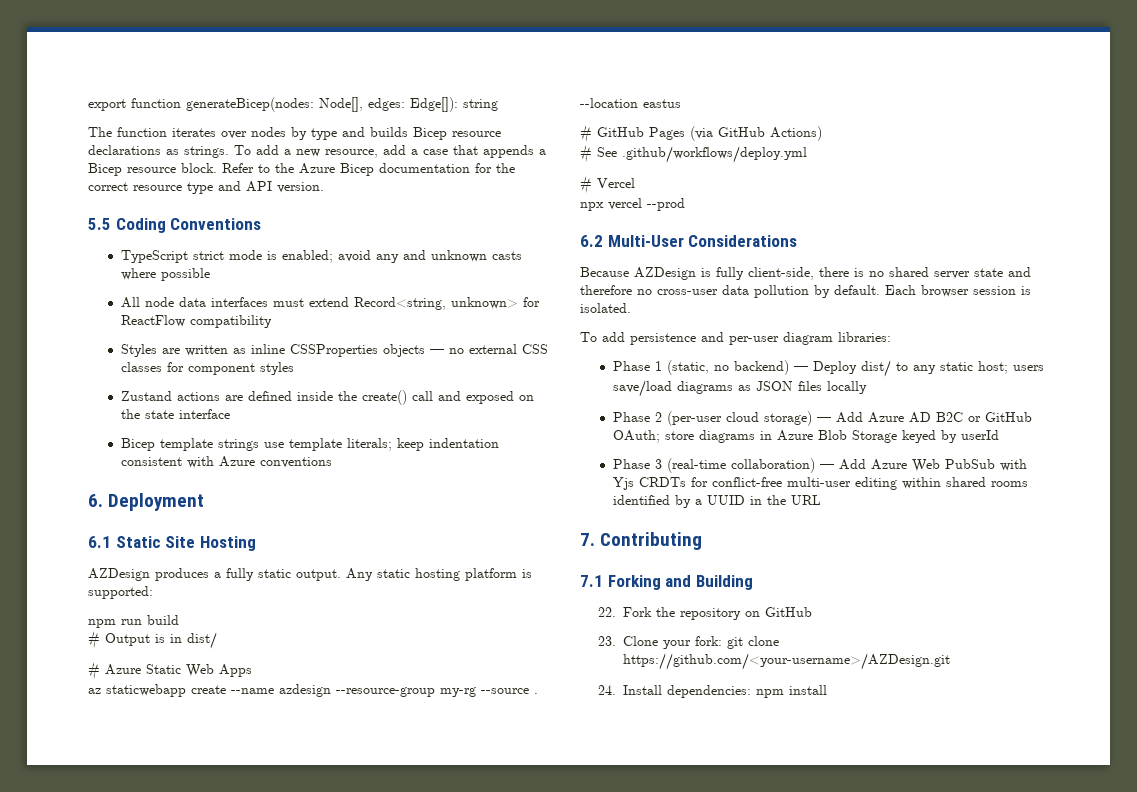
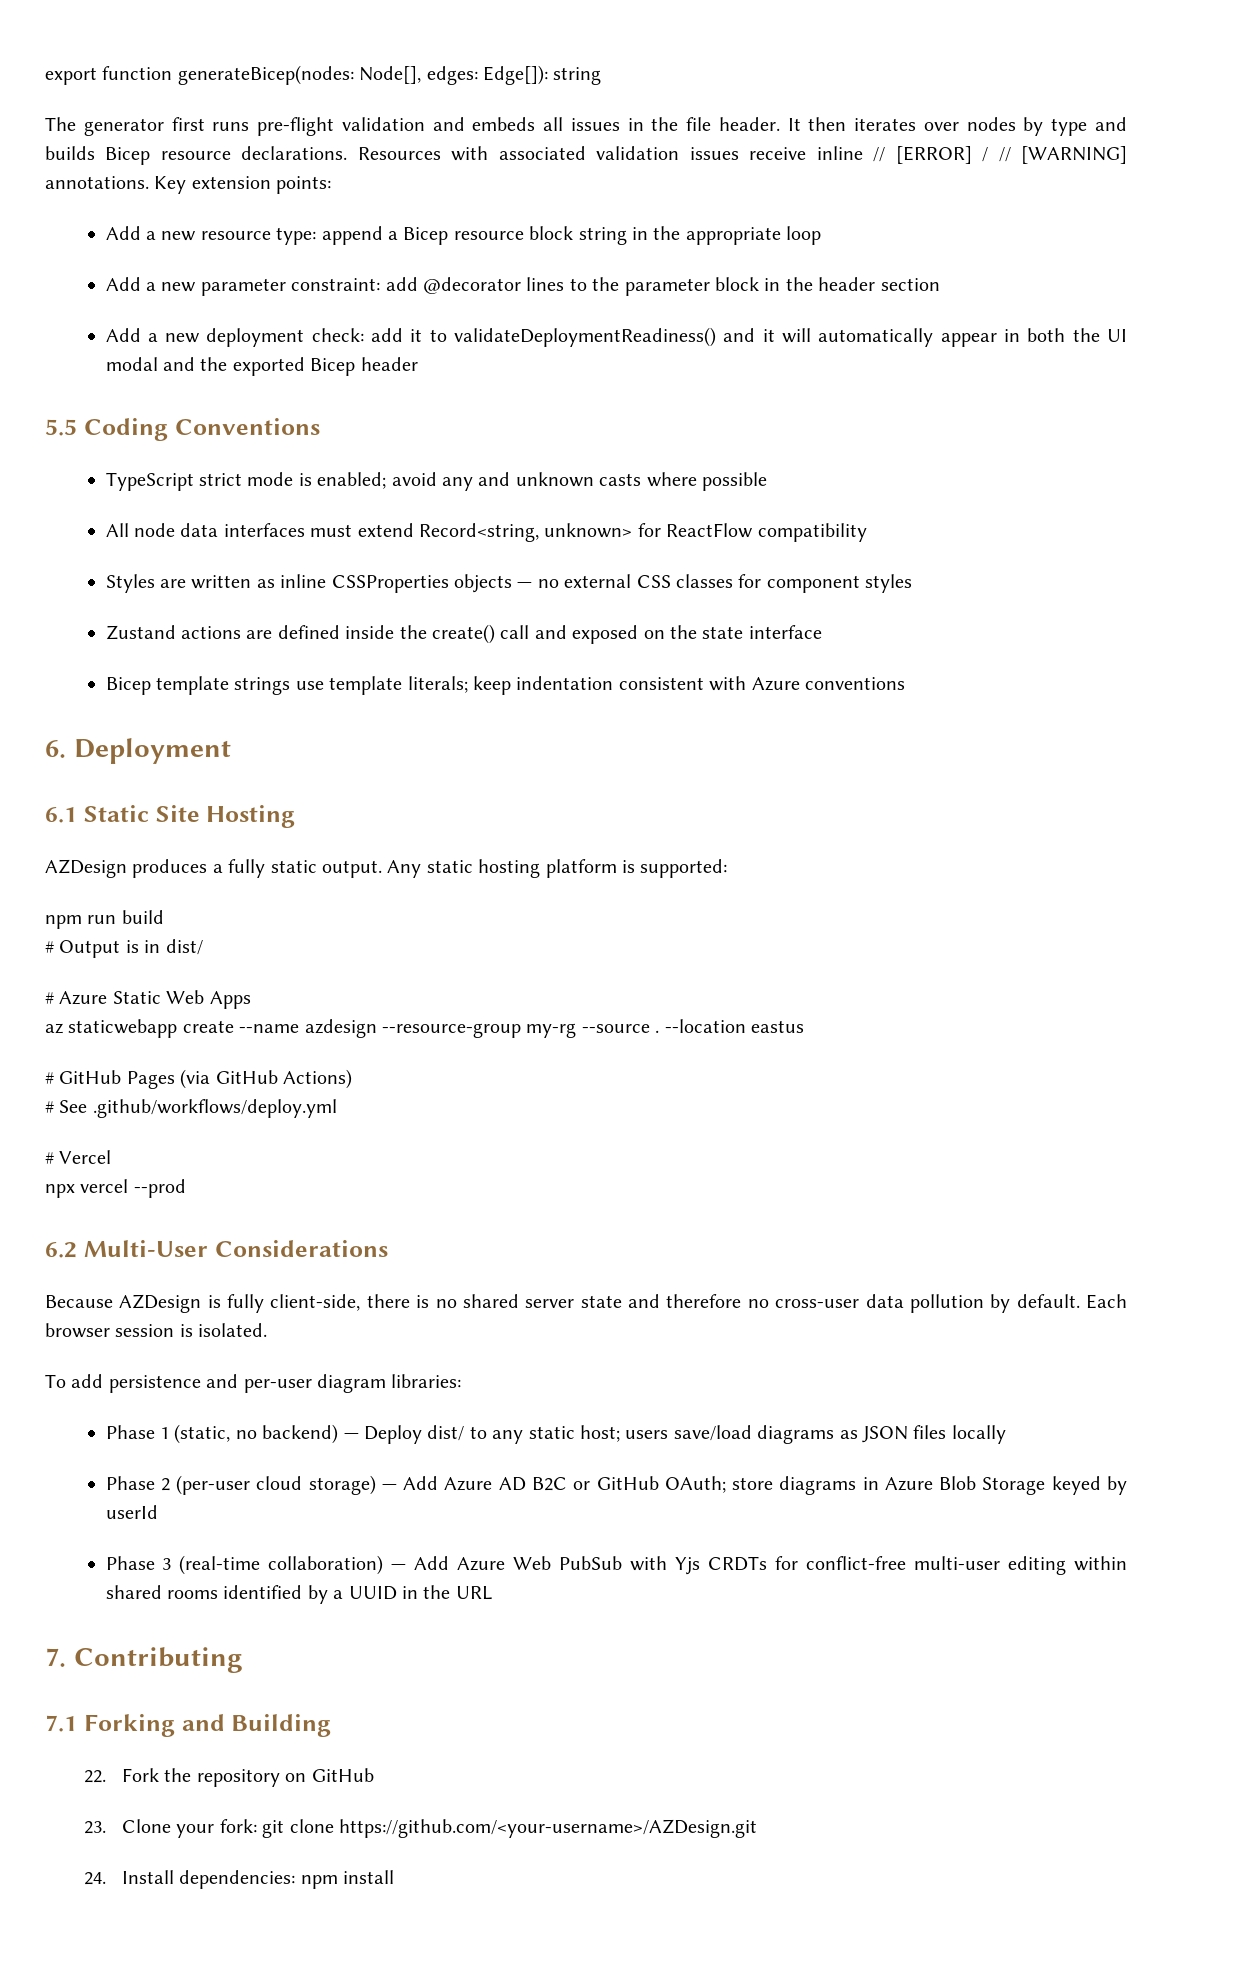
[117,127,167,137] function -> [83,117,847,136] generator first runs pre-flight validation and embeds all issues in the file header. It then
[88,145,546,158] [88,163,515,176] [88,181,324,194] declarations as strings. To add a new resource, add a case that appends a Bicep resource block. Refer to the Azure Bicep documentation for the correct resource type and API version. -> [241,146,1128,164] [45,176,332,194] [105,226,822,245] [105,277,940,296] [105,327,1127,347] [105,357,418,376] declarations. Resources with associated validation issues receive inline // [ERROR] / // [WARNING] annotations. Key extension points: // Add a new resource type: append a Bicep resource block string in the appropriate loop // Add a new parameter constraint: add @decorator lines to the parameter block in the header section // Add a new deployment check: add it to validateDeploymentReadiness() and it will automatically appear in both the UI modal and the exported Bicep header

